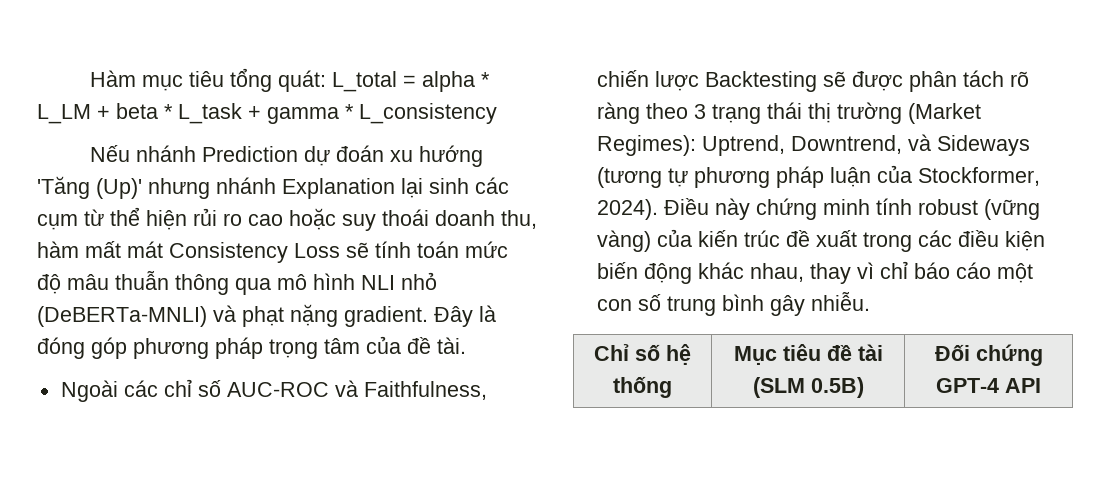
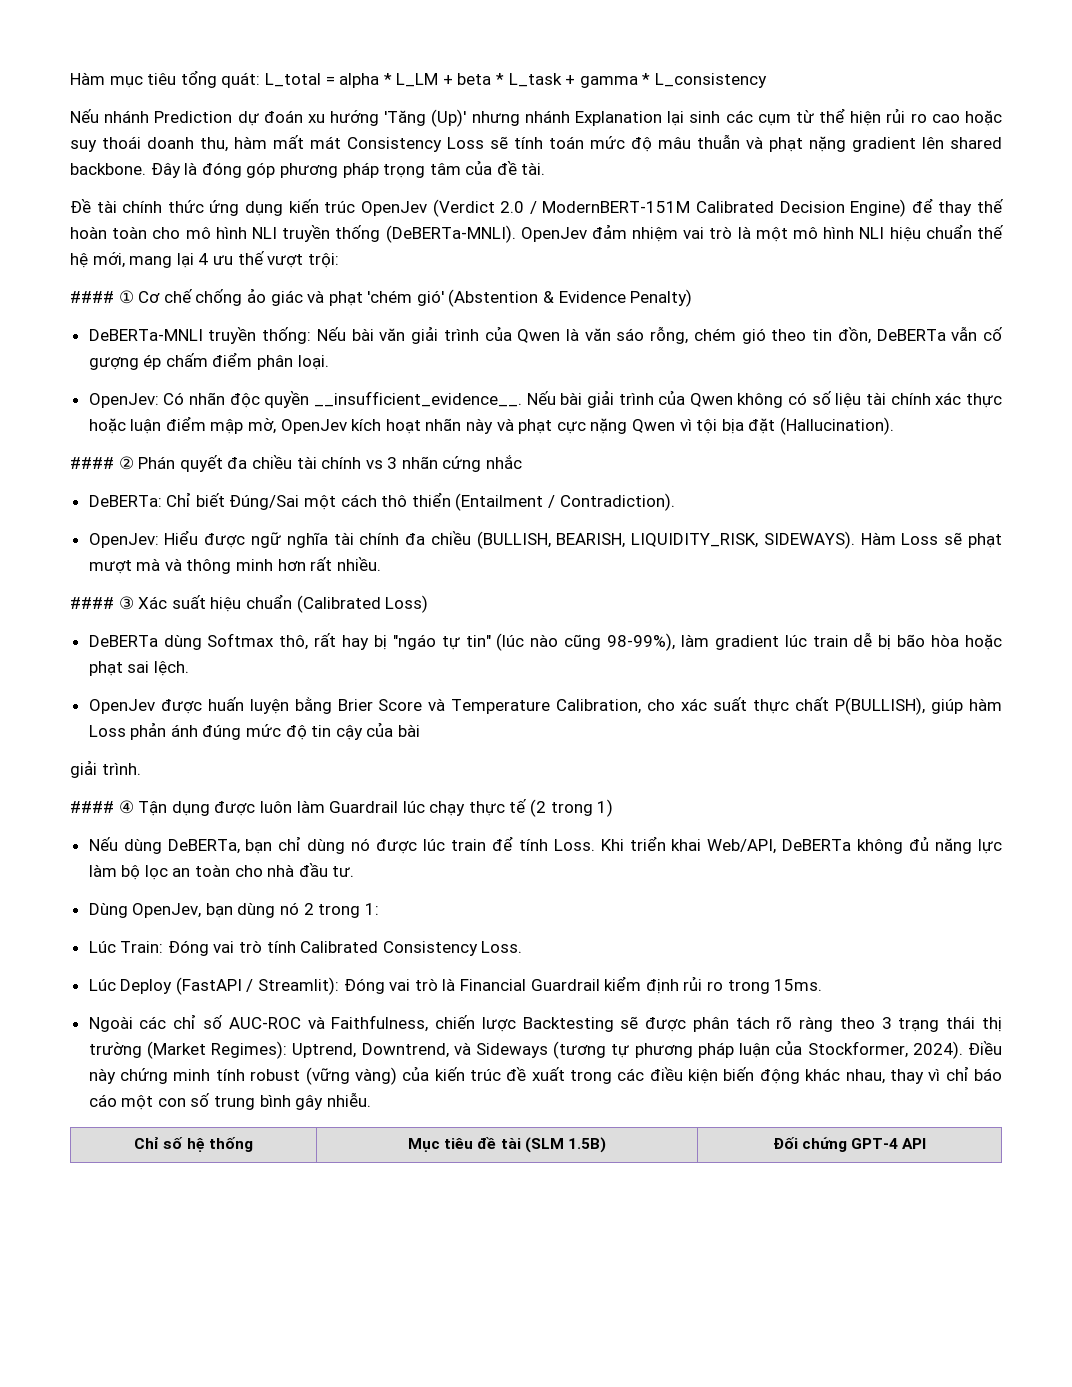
[175,272,437,295] [37,304,428,327] thông qua mô hình NLI nhỏ (DeBERTa-MNLI) và phạt nặng gradient. -> [746,136,1002,152] [70,163,146,175] và phạt nặng gradient lên shared backbone.
(466, 345) none -> [70,198,1004,217] [70,224,1004,243] [70,251,339,268] [70,288,693,307] [88,326,1003,344] [88,352,329,370] [88,390,1003,408] [88,416,894,435] [70,455,523,472] [88,492,675,511] [88,530,1002,549] [88,557,381,574] [70,594,429,613] [88,632,1002,651] [88,661,189,676] [88,697,1003,715] [88,722,421,740] [70,760,141,778] [70,799,614,817] [88,836,1003,854] [88,863,355,880] [88,902,379,918] [88,940,523,956] [88,976,823,995] // Đề tài chính thức ứng dụng kiến trúc OpenJev (Verdict 2.0 / ModernBERT-151M Calibrated Decision Engine) để thay thế hoàn toàn cho mô hình NLI truyền thống (DeBERTa-MNLI). OpenJev đảm nhiệm vai trò là một mô hình NLI hiệu chuẩn thế hệ mới, mang lại 4 ưu thế vượt trội: // #### ① Cơ chế chống ảo giác và phạt 'chém gió' (Abstention & Evidence Penalty) // DeBERTa-MNLI truyền thống: Nếu bài văn giải trình của Qwen là văn sáo rỗng, chém gió theo tin đồn, DeBERTa vẫn cố gượng ép chấm điểm phân loại. // OpenJev: Có nhãn độc quyền __insufficient_evidence__. Nếu bài giải trình của Qwen không có số liệu tài chính xác thực hoặc luận điểm mập mờ, OpenJev kích hoạt nhãn này và phạt cực nặng Qwen vì tội bịa đặt (Hallucination). // #### ② Phán quyết đa chiều tài chính vs 3 nhãn cứng nhắc // DeBERTa: Chỉ biết Đúng/Sai một cách thô thiển (Entailment / Contradiction). // OpenJev: Hiểu được ngữ nghĩa tài chính đa chiều (BULLISH, BEARISH, LIQUIDITY_RISK, SIDEWAYS). Hàm Loss sẽ phạt mượt mà và thông minh hơn rất nhiều. // #### ③ Xác suất hiệu chuẩn (Calibrated Loss) // DeBERTa dùng Softmax thô, rất hay bị "ngáo tự tin" (lúc nào cũng 98-99%), làm gradient lúc train dễ bị bão hòa hoặc phạt sai lệch. // OpenJev được huấn luyện bằng Brier Score và Temperature Calibration, cho xác suất thực chất P(BULLISH), giúp hàm Loss phản ánh đúng mức độ tin cậy của bài // giải trình. // #### ④ Tận dụng được luôn làm Guardrail lúc chạy thực tế (2 trong 1) // Nếu dùng DeBERTa, bạn chỉ dùng nó được lúc train để tính Loss. Khi triển khai Web/API, DeBERTa không đủ năng lực làm bộ lọc an toàn cho nhà đầu tư. // Dùng OpenJev, bạn dùng nó 2 trong 1: // Lúc Train: Đóng vai trò tính Calibrated Consistency Loss. // Lúc Deploy (FastAPI / Streamlit): Đóng vai trò là Financial Guardrail kiểm định rủi ro trong 15ms.
[810,377,864,398] 0.5B) -> [567,1137,606,1153] 1.5B)

